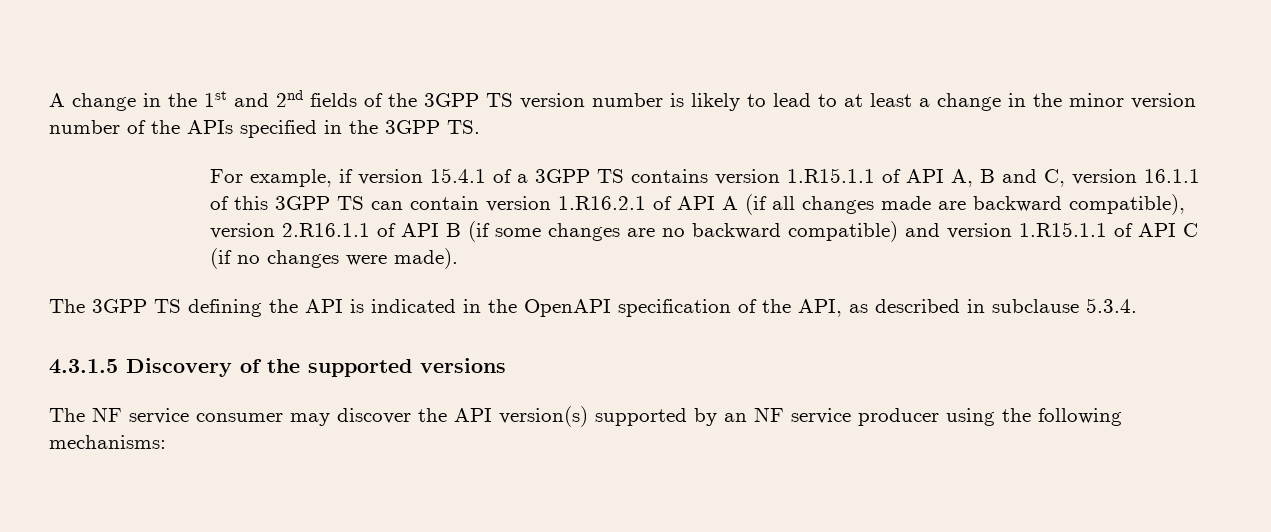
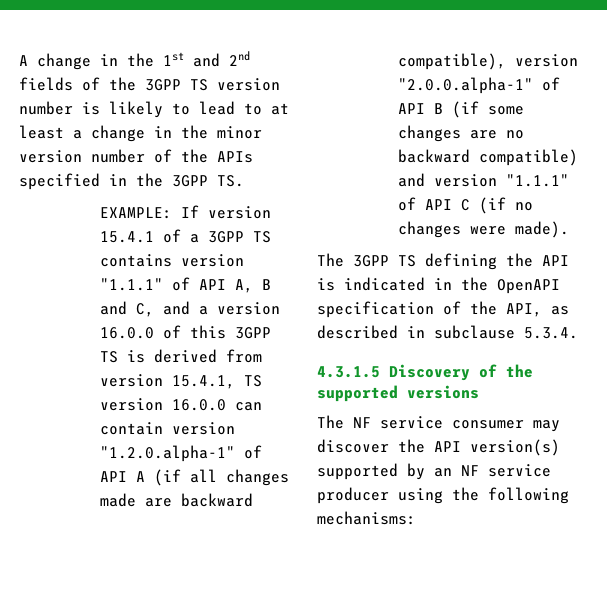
[209,169,353,187] For example, if -> [100,205,200,219] EXAMPLE: If
[786,168,875,183] 1.R15.1.1 -> [100,278,164,291] "1.1.1"
[1071,169,1200,185] [209,196,364,210] version 16.1.1 of this 3GPP TS -> [163,301,281,315] [100,325,272,339] [100,349,263,363] [100,374,263,389] [100,398,227,411] and a version 16.0.0 of this 3GPP TS is derived from version 15.4.1, TS version 16.0.0
[557,196,646,210] 1.R16.2.1 -> [100,445,236,462] "1.2.0.alpha-1"
[281,223,370,237] 2.R16.1.1 -> [398,77,534,94] "2.0.0.alpha-1"
[1018,222,1107,237] 1.R15.1.1 -> [506,174,570,187] "1.1.1"

